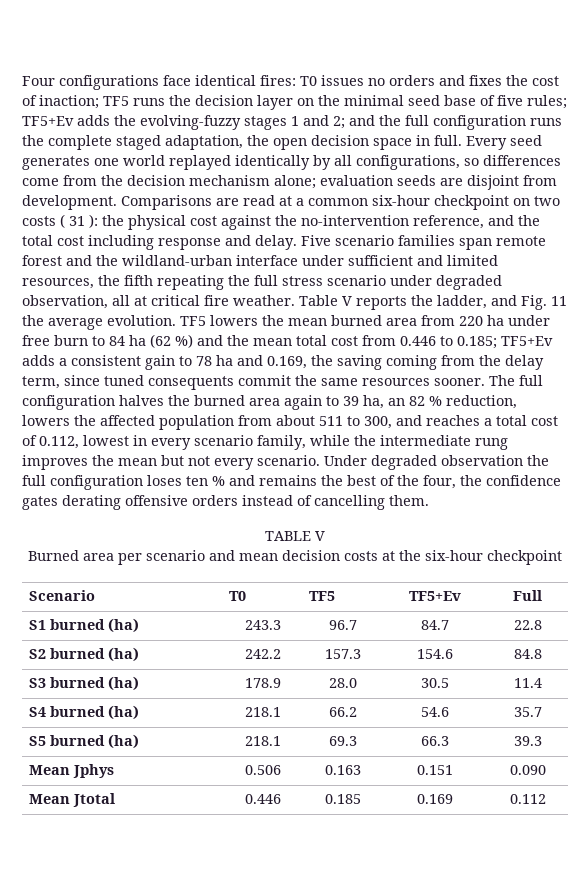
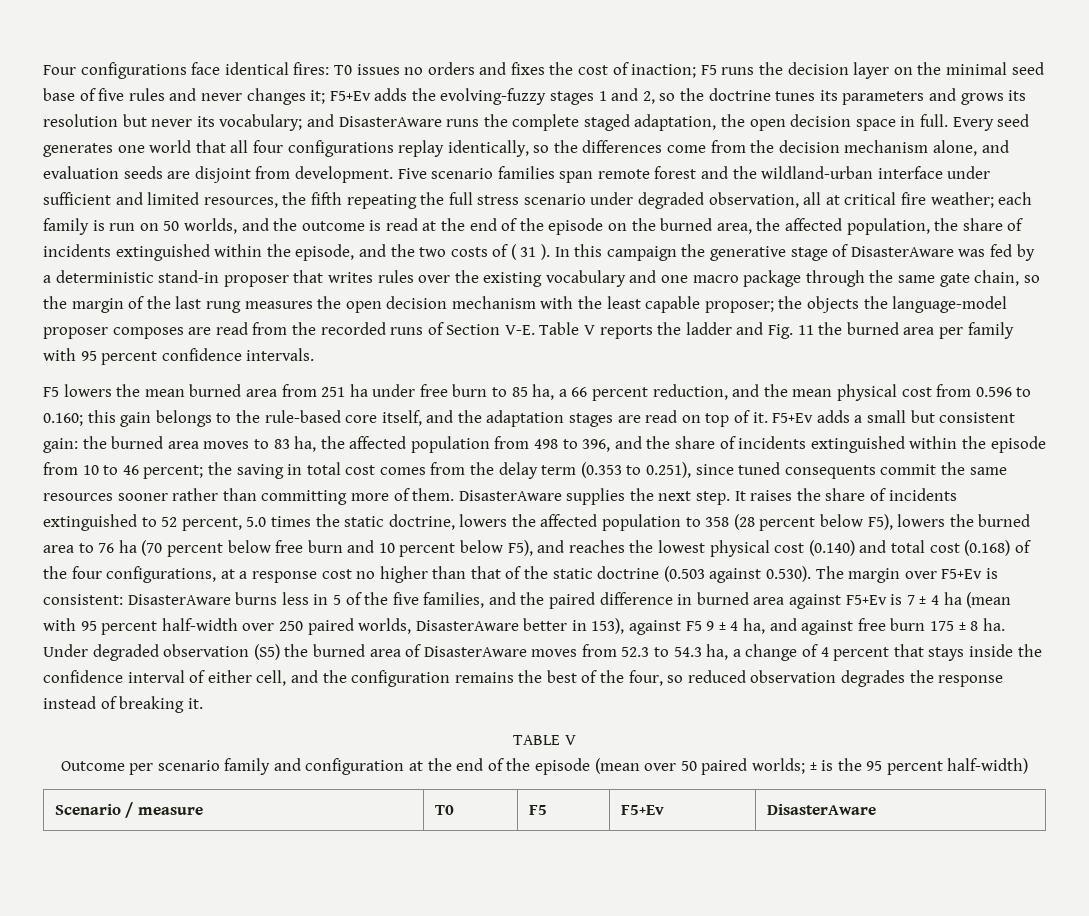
[103,96,129,106] TF5 -> [700,65,717,75] F5
[527,95,567,109] [22,116,74,126] rules; TF5+Ev -> [128,88,371,105] rules and never changes it; F5+Ev
[333,115,526,130] 2; and the full configuration -> [642,88,1027,105] [43,114,442,131] 2, so the doctrine tunes its parameters and grows its resolution but never its vocabulary; and DisasterAware
[169,155,479,170] replayed identically by all configurations, so -> [195,140,578,157] that all four configurations replay identically, so the
[274,175,316,189] alone; -> [933,140,1009,156] alone, and
[121,195,560,210] [22,214,540,230] [22,235,297,250] Comparisons are read at a common six-hour checkpoint on two costs ( 31 ): the physical cost against the no-intervention reference, and the total cost including response and delay. -> (393, 174) none
[233,295,295,306] weather. -> [930,192,1033,208] [43,218,1024,235] [43,244,1035,261] [43,270,1040,287] [43,296,1008,313] [43,322,535,339] weather; each family is run on 50 worlds, and the outcome is read at the end of the episode on the burned area, the affected population, the share of incidents extinguished within the episode, and the two costs of ( 31 ). In this campaign the generative stage of DisasterAware was fed by a deterministic stand-in proposer that writes rules over the existing vocabulary and one macro package through the same gate chain, so the margin of the last rung measures the open decision mechanism with the least capable proposer; the objects the language-model proposer composes are read from the recorded runs of Section V-E.
[437,295,487,309] ladder, -> [685,322,732,335] ladder
[48,315,206,330] average evolution. TF5 -> [846,322,1014,339] [43,348,315,365] [43,387,59,397] burned area per family with 95 percent confidence intervals. // F5
[459,316,483,326] 220 -> [321,387,346,397] 251
[109,334,553,349] [22,355,544,370] [22,376,60,389] 84 ha (62 %) and the mean total cost from 0.446 to 0.185; TF5+Ev adds a consistent gain to 78 ha and 0.169, the saving coming from the delay term, -> [511,384,1032,401] [43,410,1016,427] [43,436,1046,453] [43,462,692,479] 85 ha, a 66 percent reduction, and the mean physical cost from 0.596 to 0.160; this gain belongs to the rule-based core itself, and the adaptation stages are read on top of it. F5+Ev adds a small but consistent gain: the burned area moves to 83 ha, the affected population from 498 to 396, and the share of incidents extinguished within the episode from 10 to 46 percent; the saving in total cost comes from the delay term (0.353 to 0.251),
[434,375,543,386] [22,395,517,410] [22,415,558,430] [22,435,508,450] [22,455,549,470] [22,475,255,490] sooner. The full configuration halves the burned area again to 39 ha, an 82 % reduction, lowers the affected population from about 511 to 300, and reaches a total cost of 0.112, lowest in every scenario family, while the intermediate rung improves the mean but not every scenario. Under degraded observation the full configuration loses ten % and -> [117,488,957,505] [43,514,1031,531] [43,540,1031,557] [43,566,998,583] [43,592,1012,609] [43,618,1005,635] [43,644,1042,661] [43,670,451,687] sooner rather than committing more of them. DisasterAware supplies the next step. It raises the share of incidents extinguished to 52 percent, 5.0 times the static doctrine, lowers the affected population to 358 (28 percent below F5), lowers the burned area to 76 ha (70 percent below free burn and 10 percent below F5), and reaches the lowest physical cost (0.140) and total cost (0.168) of the four configurations, at a response cost no higher than that of the static doctrine (0.503 against 0.530). The margin over F5+Ev is consistent: DisasterAware burns less in 5 of the five families, and the paired difference in burned area against F5+Ev is 7 ± 4 ha (mean with 95 percent half-width over 250 paired worlds, DisasterAware better in 153), against F5 9 ± 4 ha, and against free burn 175 ± 8 ha. Under degraded observation (S5) the burned area of DisasterAware moves from 52.3 to 54.3 ha, a change of 4 percent that stays inside the confidence interval of either cell, and the configuration
[460,475,561,486] [22,495,429,510] [265,531,325,541] [28,550,562,565] the confidence gates derating offensive orders instead of cancelling them. // TABLE V // Burned area per scenario and mean decision costs at the six-hour checkpoint -> [667,670,1004,687] [43,696,203,713] [513,735,576,745] [60,758,1029,775] so reduced observation degrades the response instead of breaking it. // TABLE V // Outcome per scenario family and configuration at the end of the episode (mean over 50 paired worlds; ± is the 95 percent half-width)
(95, 595) none -> [125,802,203,818] / measure
[308,591,335,601] [409,591,461,601] [513,590,542,601] [28,618,139,633] [244,620,281,630] [328,620,357,630] [421,620,449,630] [513,620,542,630] [28,647,139,662] [244,649,281,659] [324,649,361,659] [417,649,453,659] [513,649,542,659] [28,676,139,691] [244,678,281,688] [328,678,357,688] [421,678,449,688] [513,678,542,688] [28,705,139,720] [244,707,281,717] [328,707,357,717] [421,707,449,717] [513,707,542,717] [28,734,139,749] [244,736,281,746] [328,736,357,746] [421,736,449,746] [513,736,542,746] [28,764,114,778] [244,765,281,775] [324,765,361,775] [417,765,453,775] [509,765,546,775] [28,793,115,807] [244,794,281,804] [324,794,361,804] [417,794,453,804] [509,794,546,804] TF5 | TF5+Ev | Full // S1 burned (ha) | 243.3 | 96.7 | 84.7 | 22.8 // S2 burned (ha) | 242.2 | 157.3 | 154.6 | 84.8 // S3 burned (ha) | 178.9 | 28.0 | 30.5 | 11.4 // S4 burned (ha) | 218.1 | 66.2 | 54.6 | 35.7 // S5 burned (ha) | 218.1 | 69.3 | 66.3 | 39.3 // Mean Jphys | 0.506 | 0.163 | 0.151 | 0.090 // Mean Jtotal | 0.446 | 0.185 | 0.169 | 0.112 -> [528,805,547,815] [620,805,664,815] [766,804,876,815] F5 | F5+Ev | DisasterAware

